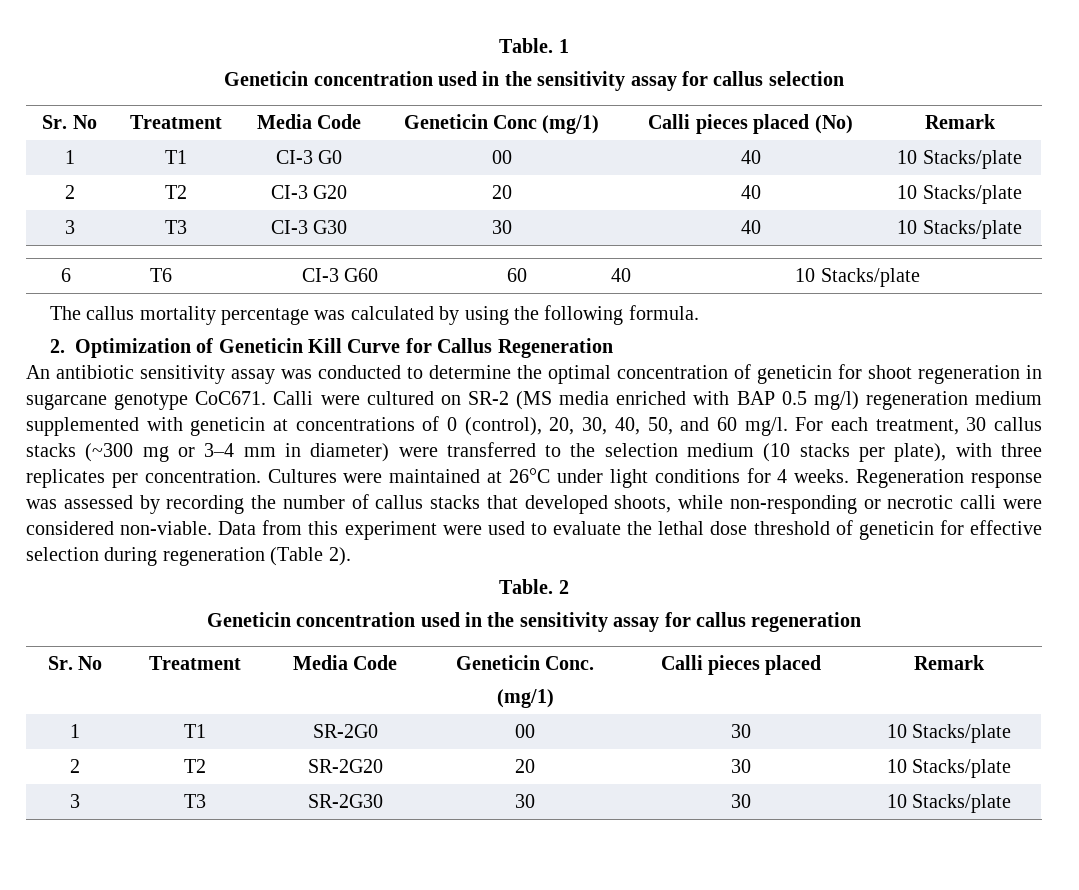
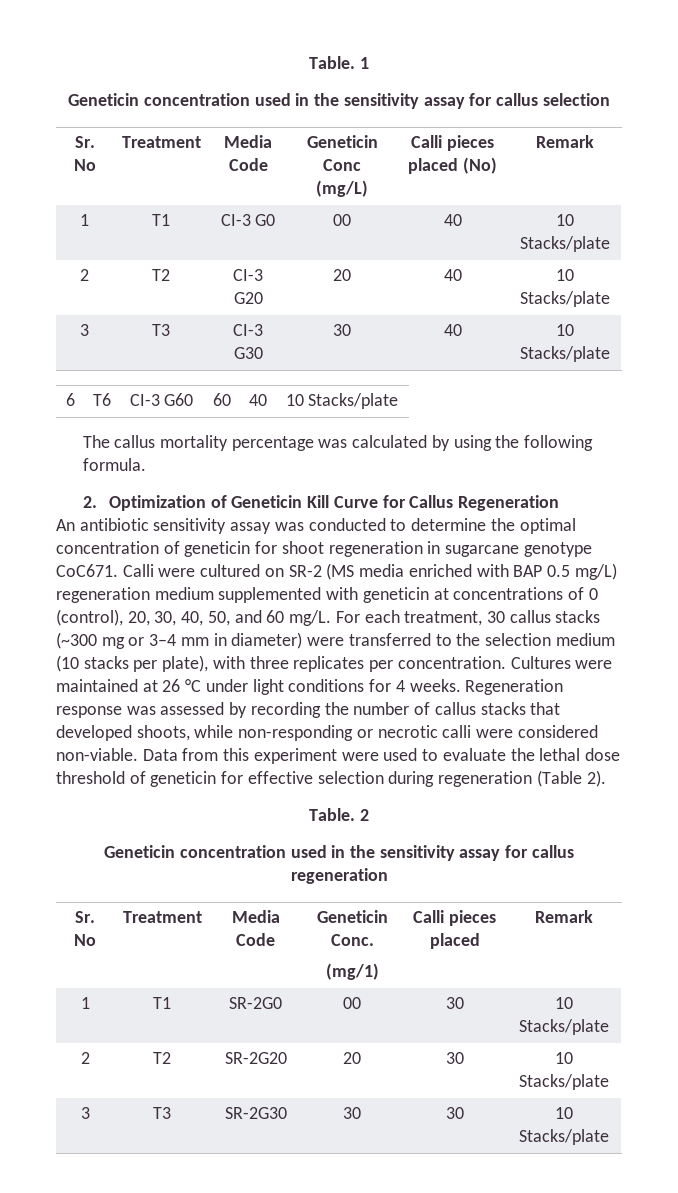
[542,115,600,134] (mg/1) -> [316,180,368,197] (mg/L)
[813,391,859,410] mg/l) -> [574,563,617,580] mg/L)
[744,417,788,436] mg/l. -> [289,610,332,626] mg/L.
[509,468,551,483] 26°C -> [162,679,202,692] 26 °C

